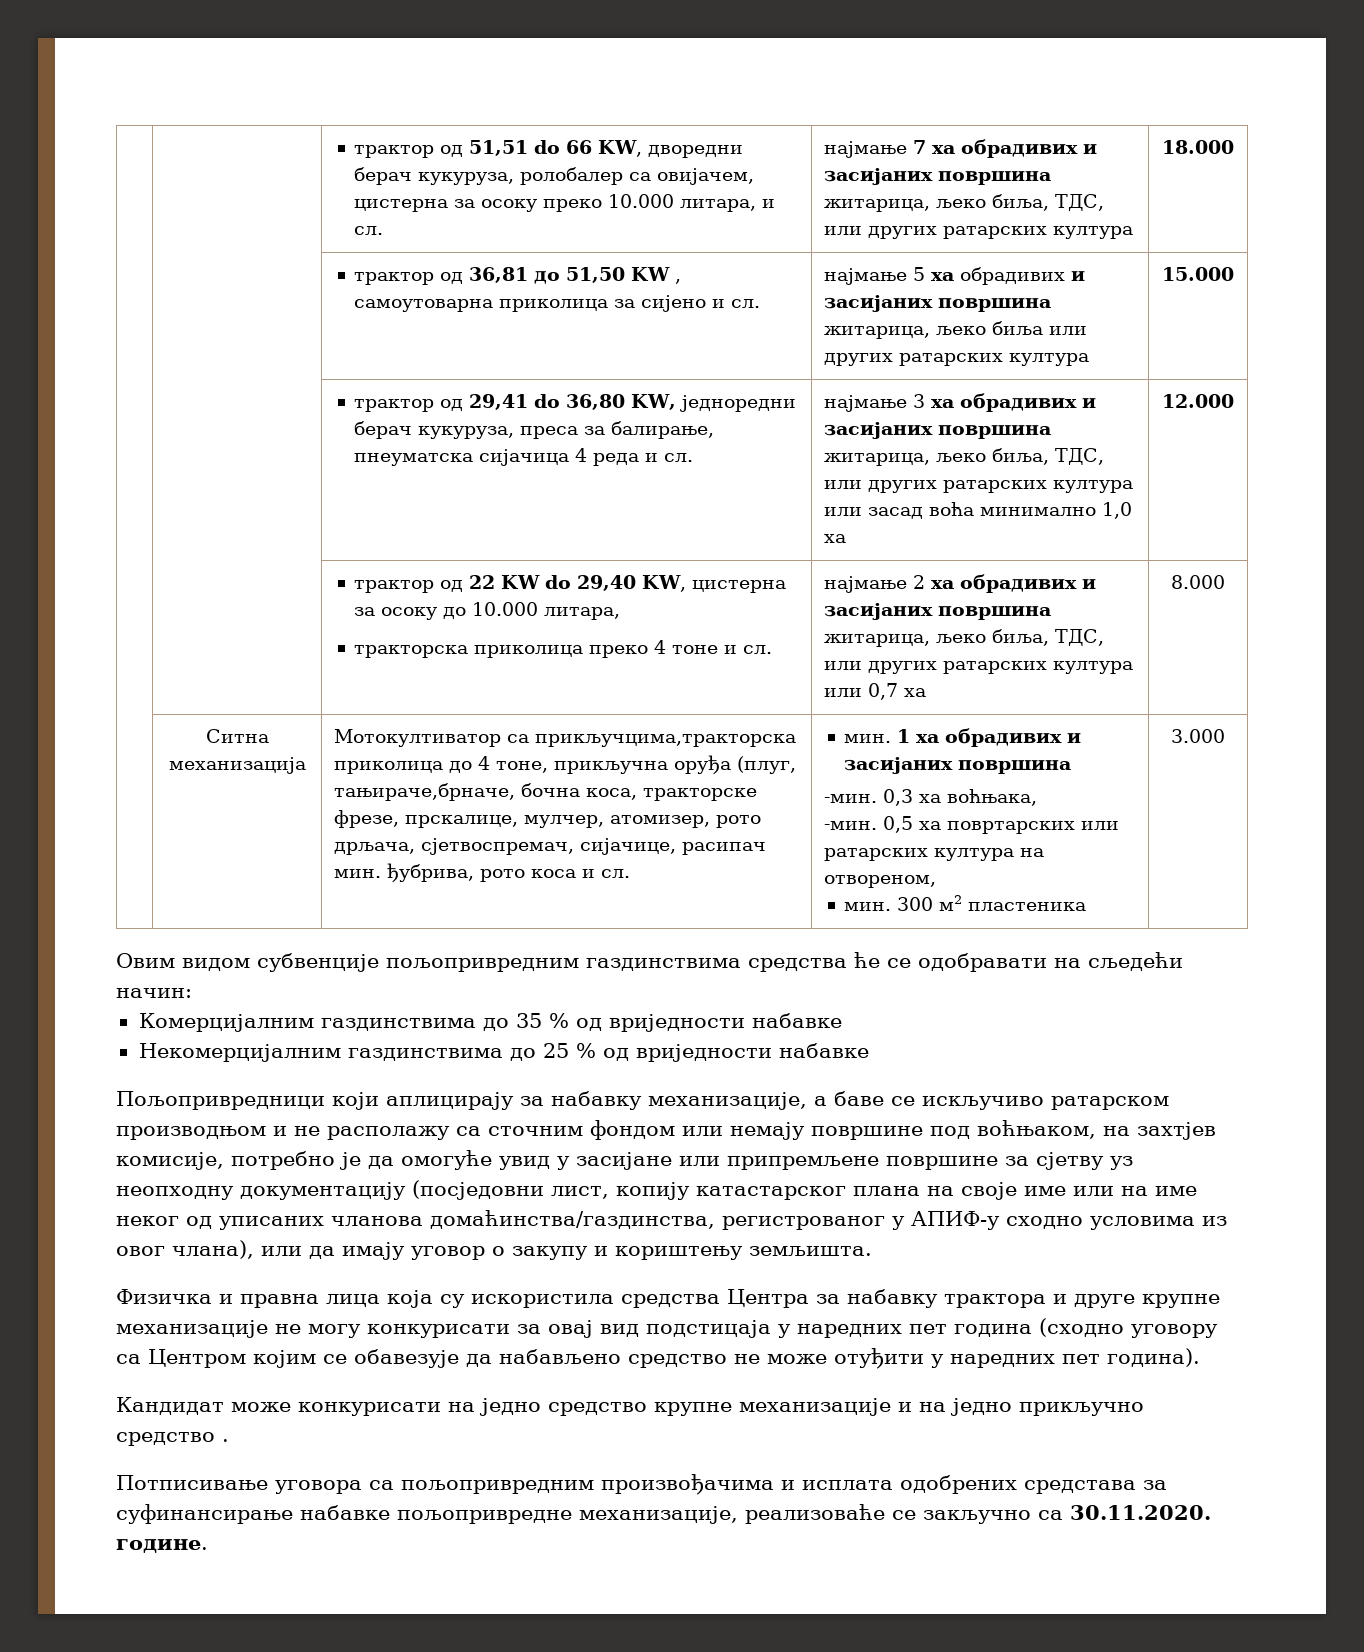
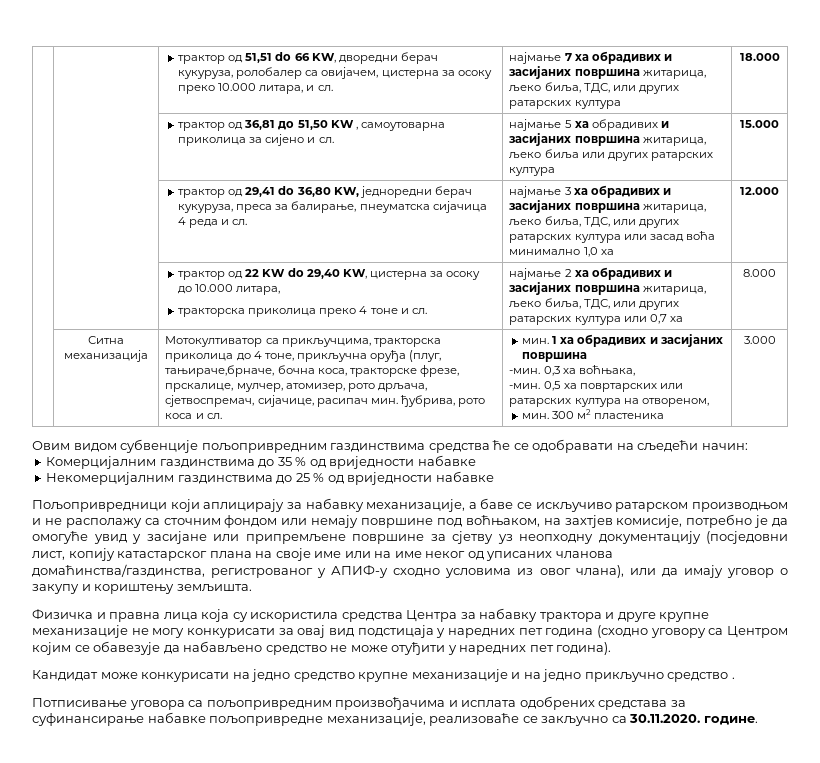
[534,734,796,747] прикључцима,тракторска -> [281,338,441,347] прикључцима, тракторска

